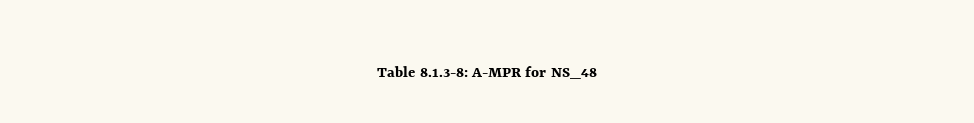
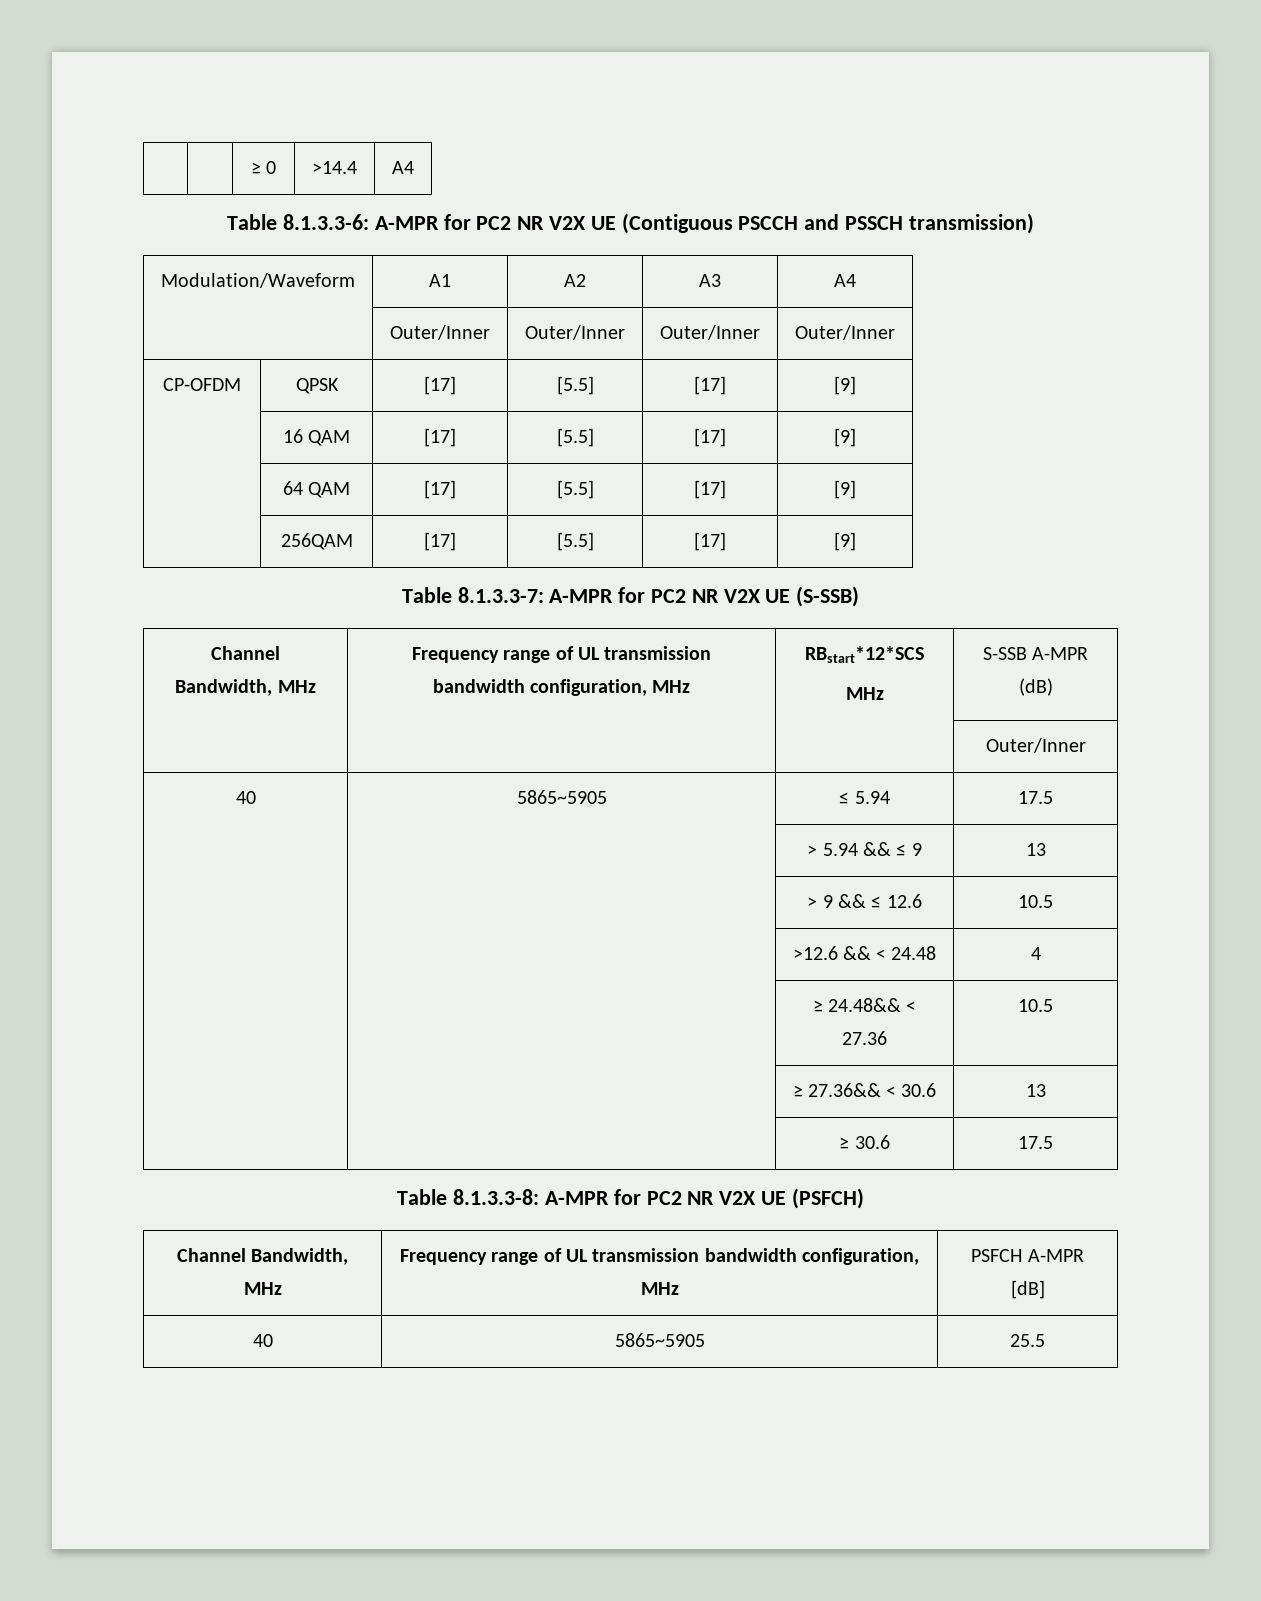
[377,66,597,79] Table 8.1.3-8: A-MPR for NS_48 -> [250,161,277,174] [312,161,357,174] [392,161,414,174] [227,213,1034,234] [161,273,355,288] [429,274,451,287] [564,274,586,287] [699,274,721,287] [834,274,856,287] [390,325,490,340] [525,325,625,340] [660,325,760,340] [795,325,895,340] [163,378,241,391] [295,378,339,394] [424,376,456,395] [556,376,594,395] [694,376,726,395] [834,376,856,395] [282,429,351,446] [424,428,456,447] [556,428,594,447] [694,428,726,447] [834,428,856,447] [282,481,351,498] [424,480,456,499] [556,480,594,499] [694,480,726,499] [834,480,856,499] [280,533,353,550] [424,532,456,551] [556,532,594,551] [694,532,726,551] [834,532,856,551] [401,586,860,607] [211,646,280,660] [175,679,316,696] [411,646,712,663] [432,679,691,696] [805,646,924,663] [845,687,884,700] [982,647,1089,660] [1018,678,1053,696] [985,738,1086,753] [235,791,256,804] [516,790,607,804] [839,791,890,804] [1018,791,1053,804] [807,842,922,856] [1025,843,1046,856] [807,894,922,908] [1018,895,1053,908] [792,946,937,960] [1030,947,1041,960] [812,998,917,1012] [842,1031,887,1045] [1018,999,1053,1012] [792,1083,937,1097] [1025,1084,1046,1097] [839,1135,890,1149] [1018,1136,1053,1149] [397,1188,864,1209] [176,1248,349,1265] [243,1282,282,1295] [400,1248,919,1265] [640,1282,679,1295] [971,1249,1084,1262] [1010,1280,1045,1299] [252,1334,273,1347] [614,1333,705,1347] [1010,1334,1045,1347] | | ≥ 0 | >14.4 | A4 // Table 8.1.3.3-6: A-MPR for PC2 NR V2X UE (Contiguous PSCCH and PSSCH transmission) // Modulation/Waveform | A1 | A2 | A3 | A4 // | Outer/Inner | Outer/Inner | Outer/Inner | Outer/Inner // CP-OFDM | QPSK | [17] | [5.5] | [17] | [9] // | 16 QAM | [17] | [5.5] | [17] | [9] // | 64 QAM | [17] | [5.5] | [17] | [9] // | 256QAM | [17] | [5.5] | [17] | [9] // Table 8.1.3.3-7: A-MPR for PC2 NR V2X UE (S-SSB) // Channel Bandwidth, MHz | Frequency range of UL transmission bandwidth configuration, MHz | RBstart*12*SCS // MHz | S-SSB A-MPR (dB) // | | | Outer/Inner // 40 | 5865~5905 | ≤ 5.94 | 17.5 // | | > 5.94 && ≤ 9 | 13 // | | > 9 && ≤ 12.6 | 10.5 // | | >12.6 && < 24.48 | 4 // | | ≥ 24.48&& < 27.36 | 10.5 // | | ≥ 27.36&& < 30.6 | 13 // | | ≥ 30.6 | 17.5 // Table 8.1.3.3-8: A-MPR for PC2 NR V2X UE (PSFCH) // Channel Bandwidth, MHz | Frequency range of UL transmission bandwidth configuration, MHz | PSFCH A-MPR [dB] // 40 | 5865~5905 | 25.5

